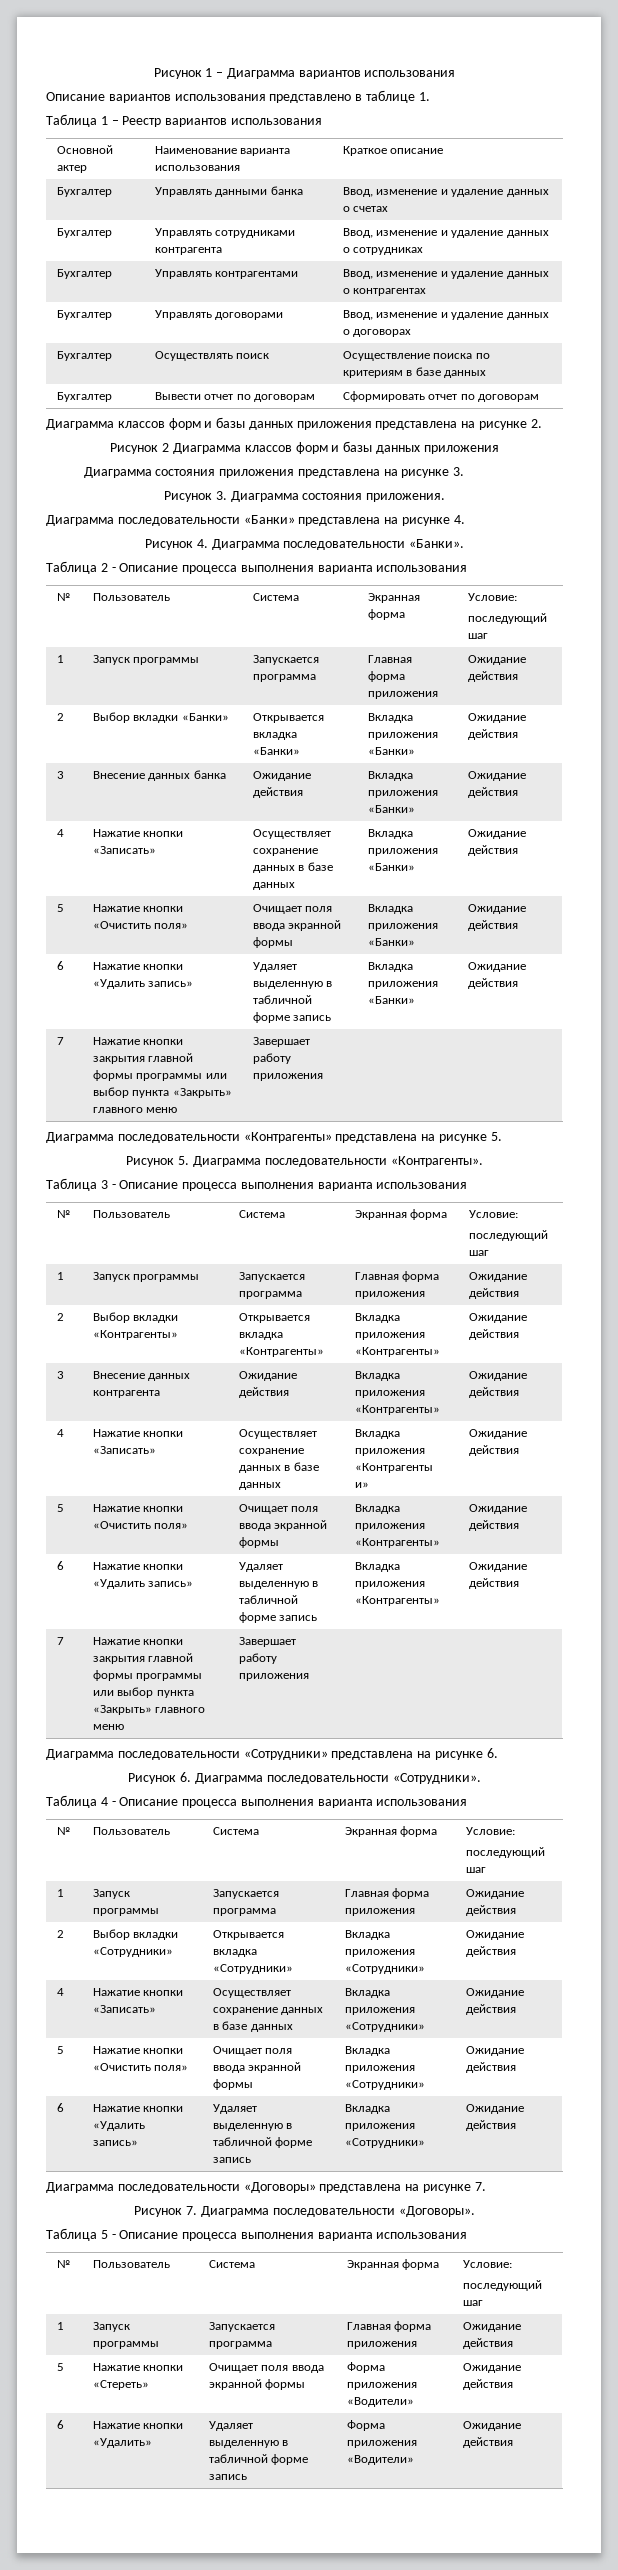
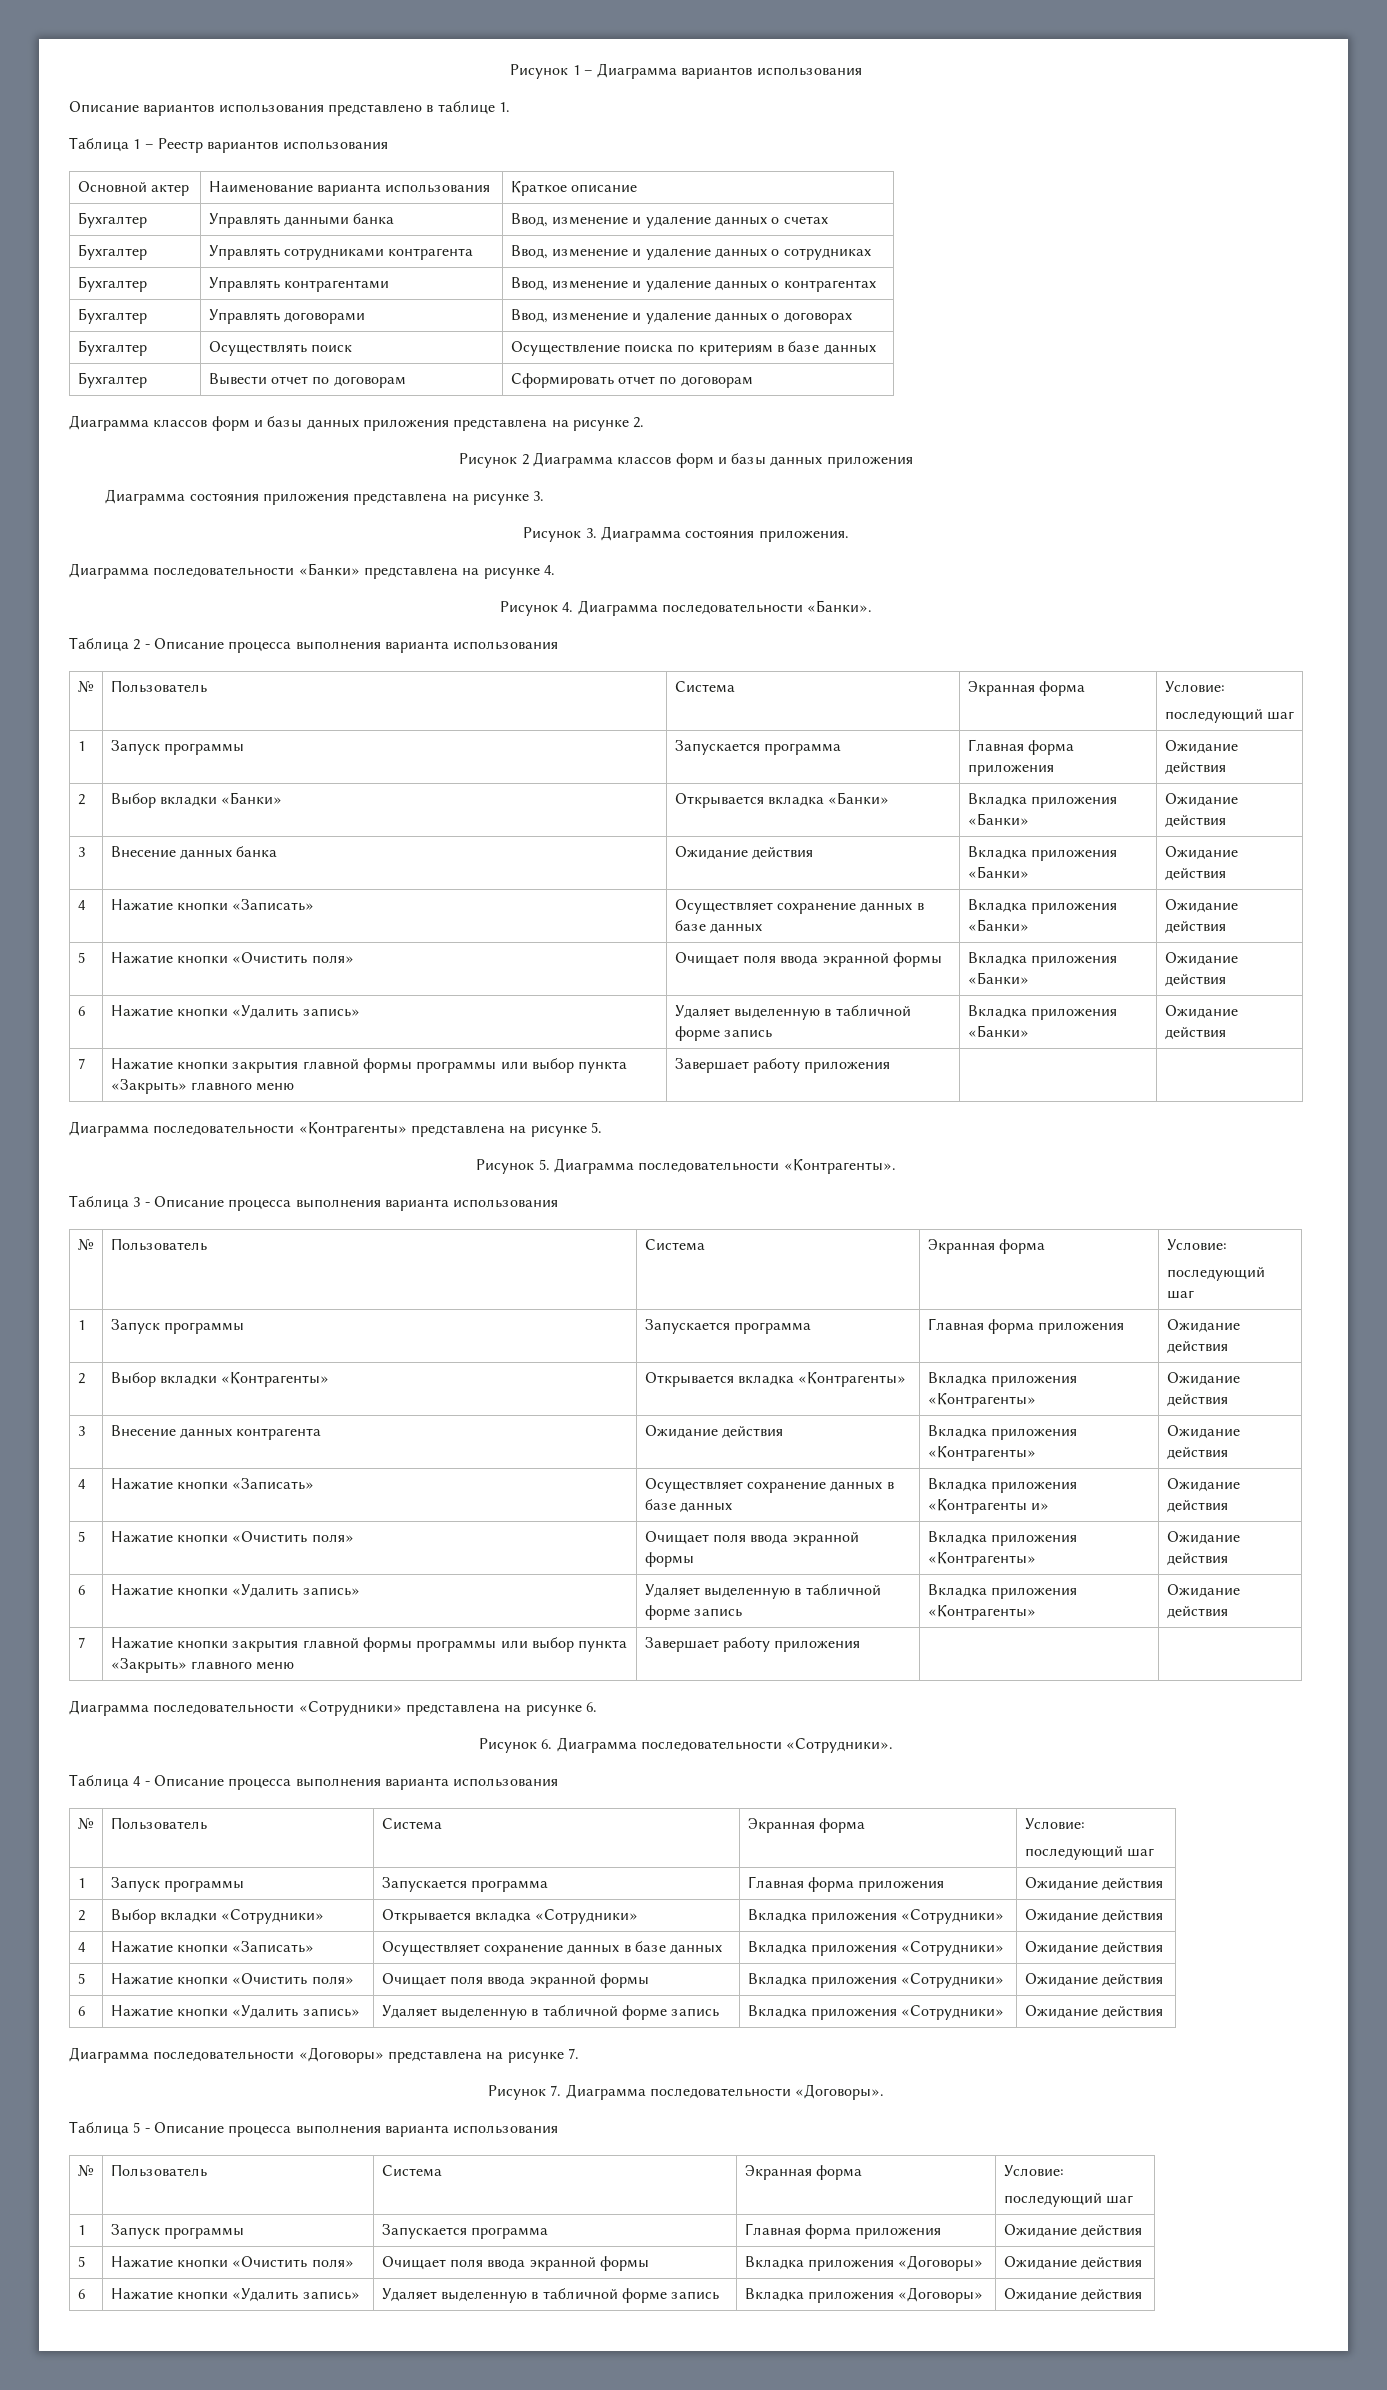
[93,2380,150,2390] [209,2363,324,2373] [209,2379,306,2390] [347,2362,386,2373] [347,2382,418,2390] [347,2397,415,2407] [463,2363,522,2373] [463,2379,514,2390] [57,2420,65,2429] [93,2421,184,2429] [93,2438,153,2448] [209,2421,254,2431] [209,2440,289,2448] [209,2454,309,2465] [209,2474,248,2480] [347,2420,386,2431] [347,2440,418,2448] [347,2455,415,2465] «Стереть» | Очищает поля ввода экранной формы | Форма приложения «Водители» | Ожидание действия // 6 | Нажатие кнопки «Удалить» | Удаляет выделенную в табличной форме запись | Форма приложения «Водители» -> [232,2256,354,2268] [381,2256,650,2271] [744,2255,984,2271] [1003,2256,1143,2270] [77,2289,85,2299] [110,2288,360,2302] [381,2288,720,2303] [744,2287,984,2303] «Очистить поля» | Очищает поля ввода экранной формы | Вкладка приложения «Договоры» | Ожидание действия // 6 | Нажатие кнопки «Удалить запись» | Удаляет выделенную в табличной форме запись | Вкладка приложения «Договоры»

